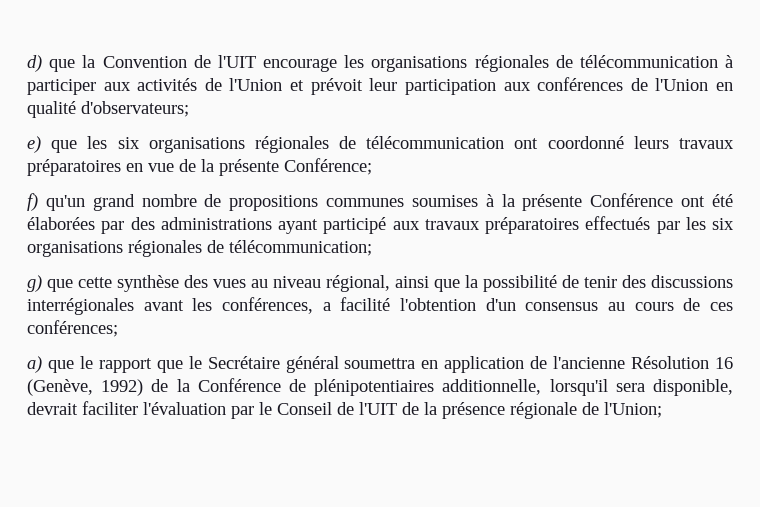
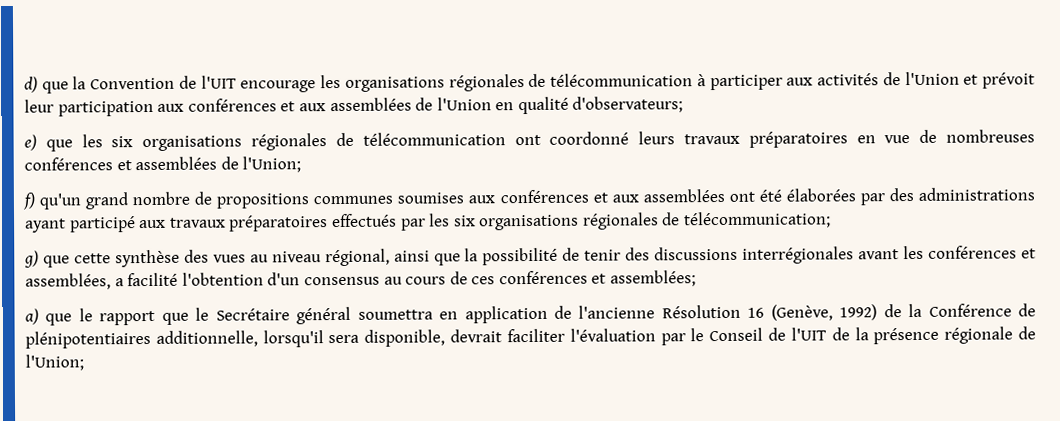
(624, 84) none -> [280,97,412,112] et aux assemblées
[201,158,372,176] la présente Conférence; -> [946,129,1035,143] [24,156,302,173] nombreuses conférences et assemblées de l'Union;
[485,193,674,211] à la présente Conférence -> [468,188,725,204] aux conférences et aux assemblées
[222,297,313,314] conférences, -> [928,245,1037,259] [25,273,111,290] conférences et assemblées,
[27,320,118,337] conférences; -> [498,270,697,287] conférences et assemblées;

